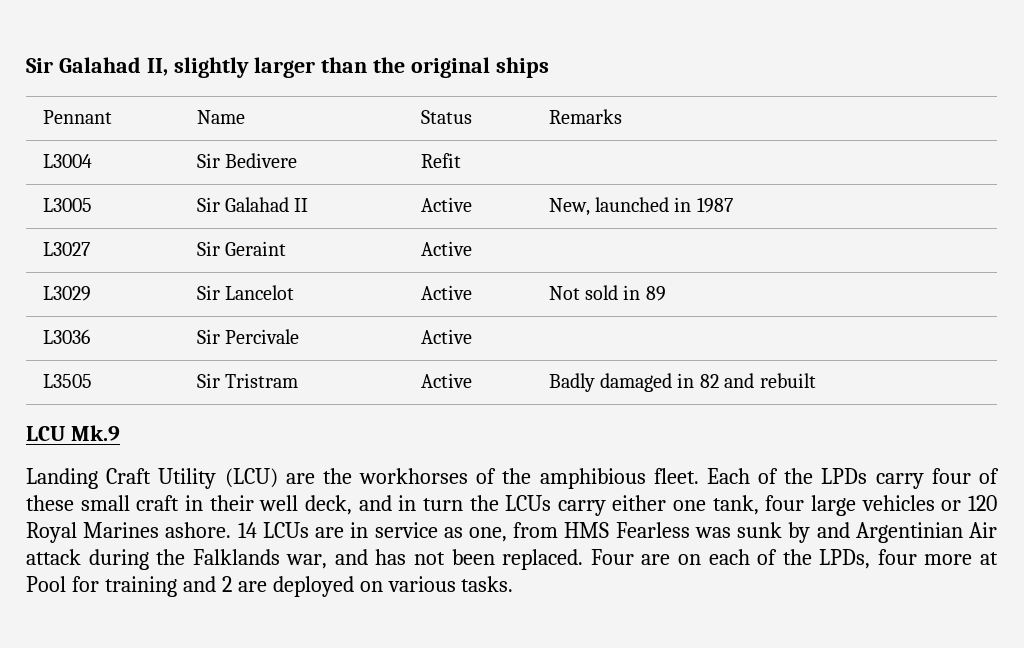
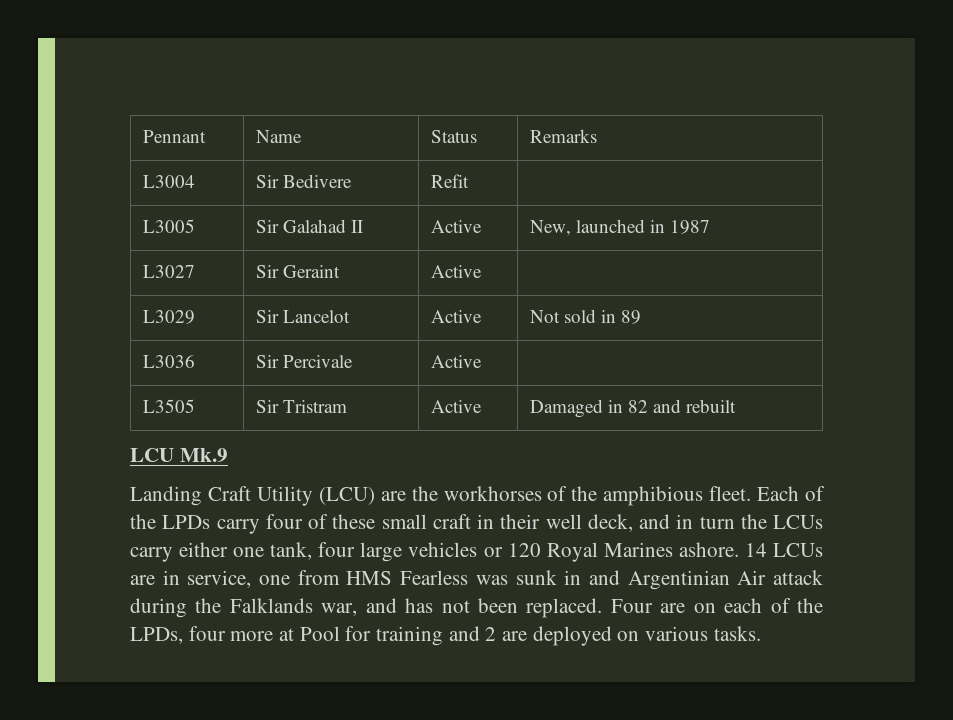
[26,57,549,78] Sir Galahad II, slightly larger than the original ships // -> (142, 136) none
[548,373,673,392] Badly damaged -> [529,399,603,418] Damaged
[374,522,508,542] service as one, -> [187,570,291,588] service, one
[788,522,811,543] by -> [564,570,582,585] in

